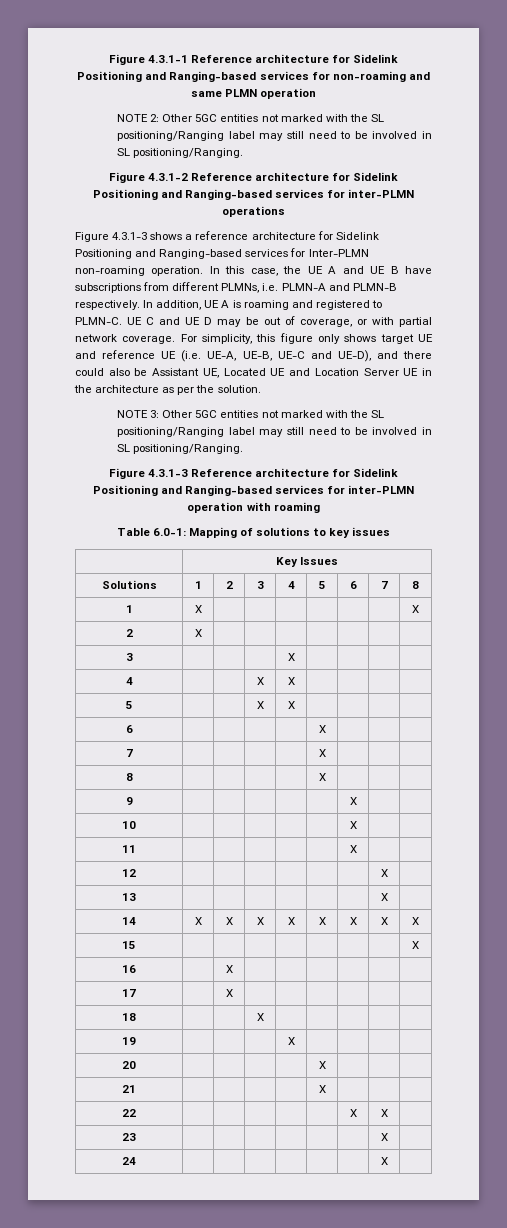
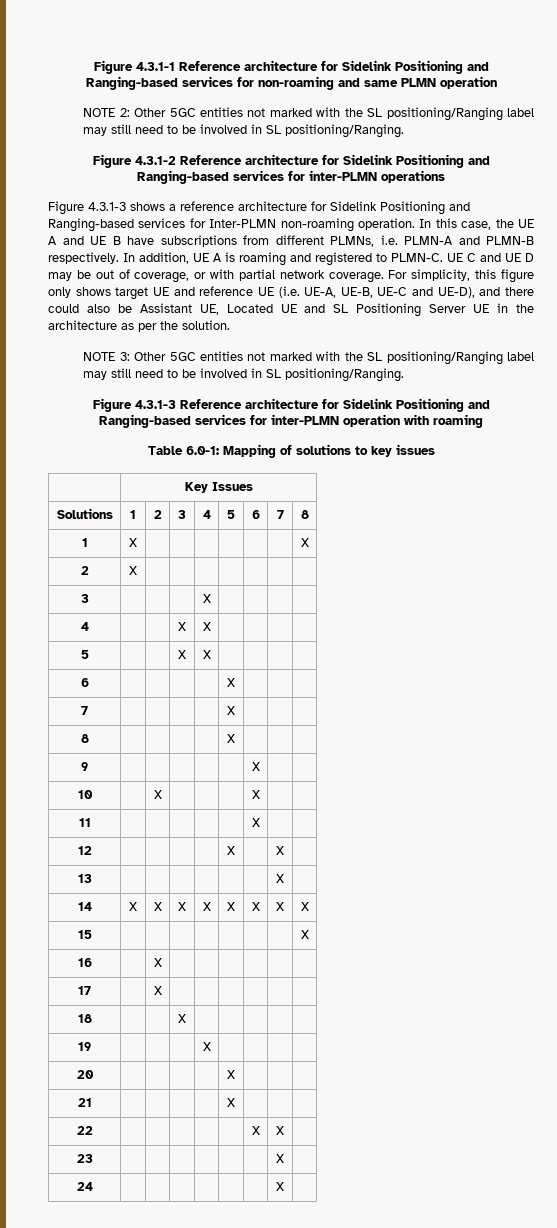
[314,368,359,376] Location -> [333,303,422,317] SL Positioning
(136, 825) none -> [153,790,162,799] X
(136, 873) none -> [227,846,235,855] X

